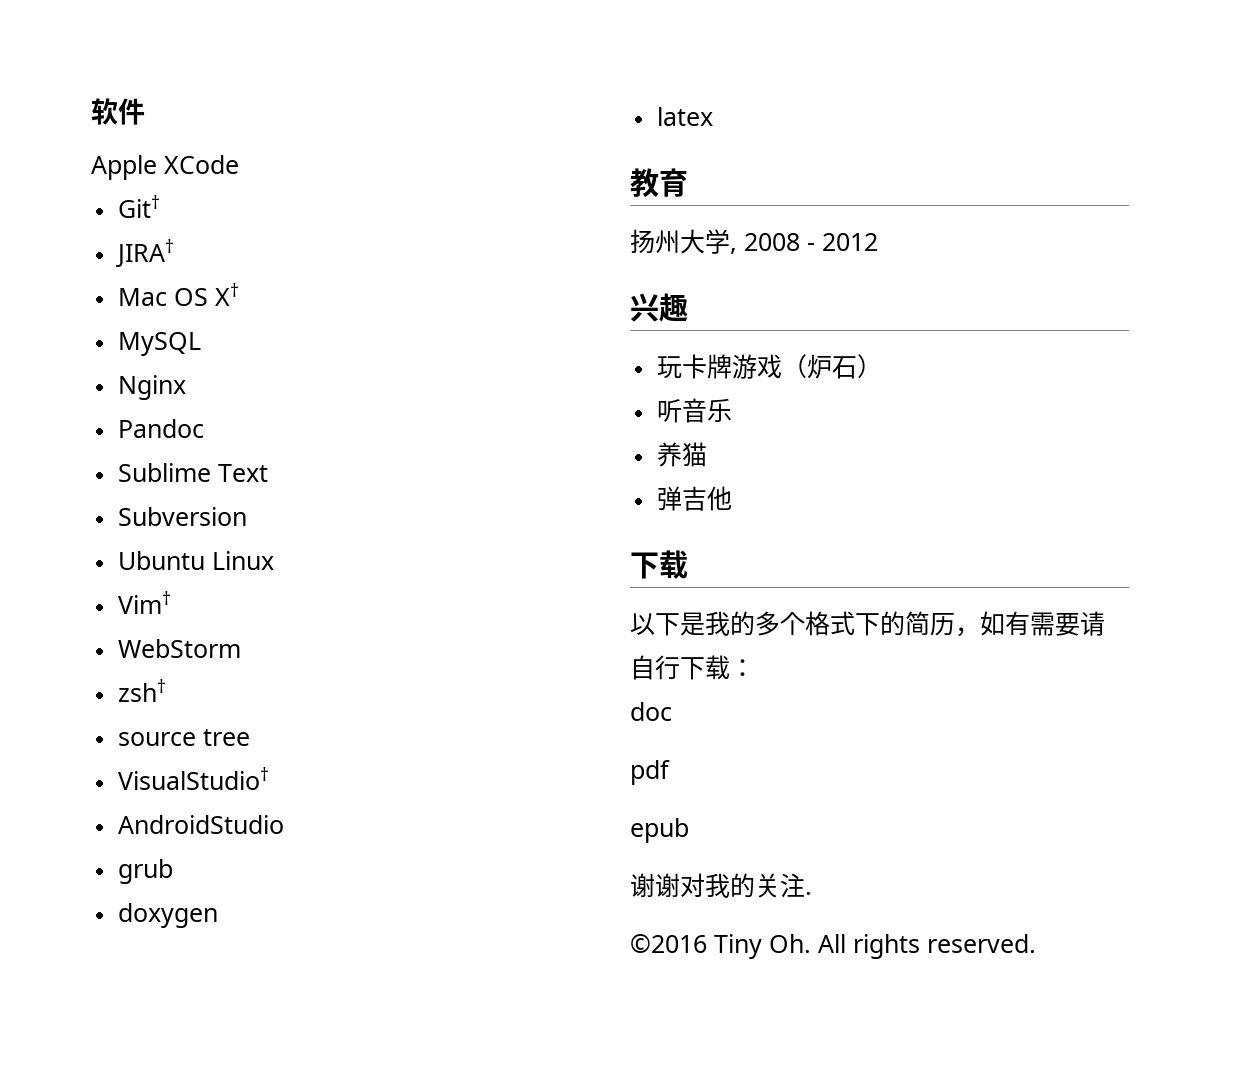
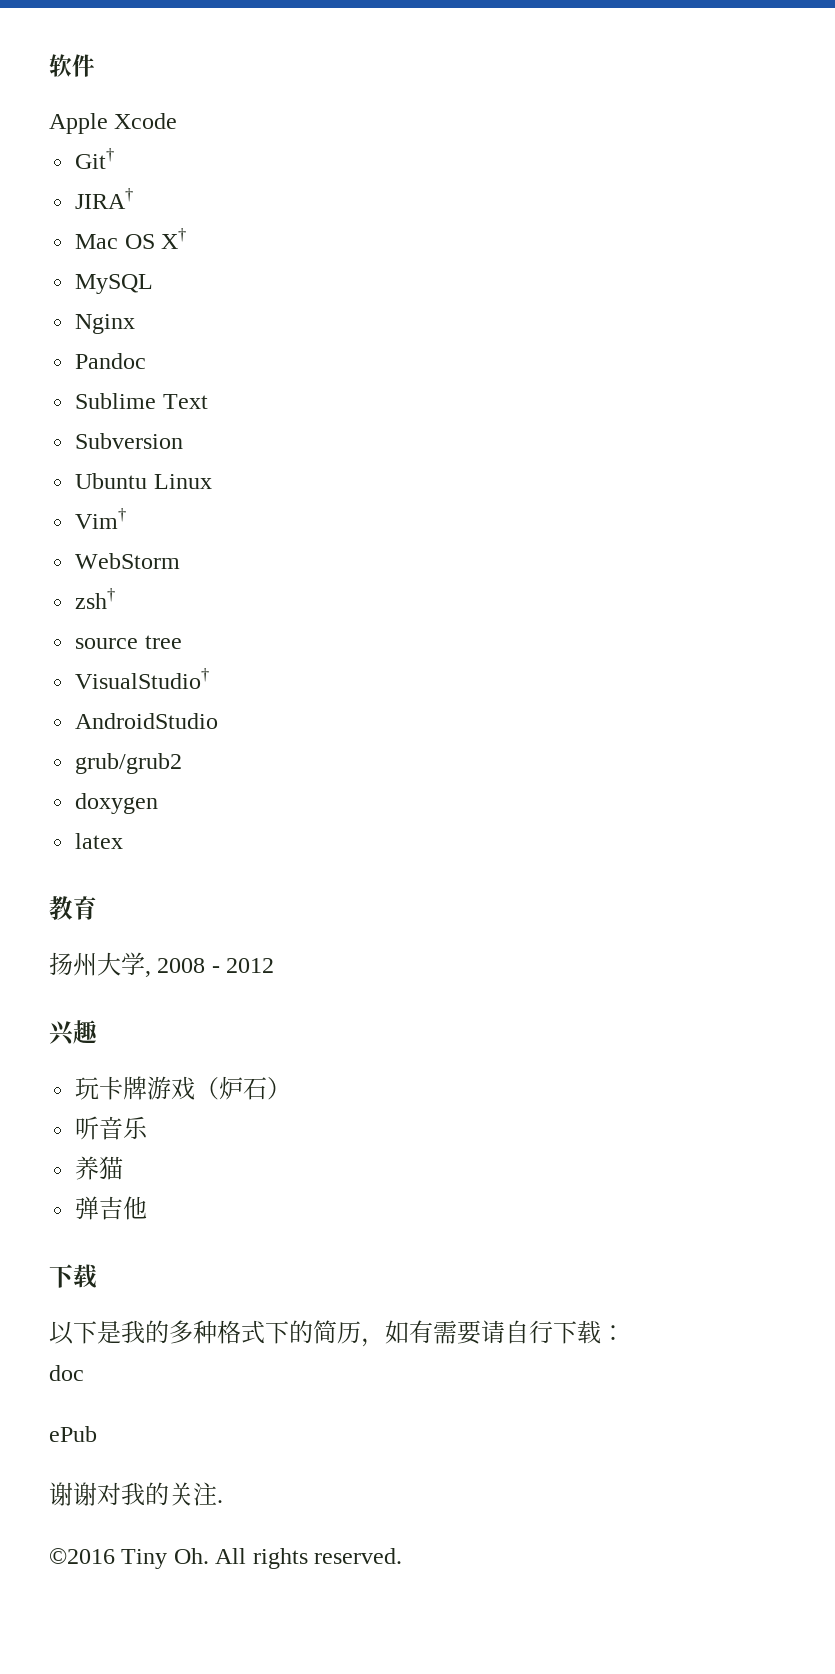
[164,155,239,174] XCode -> [114,113,178,129] Xcode
[118,859,174,884] grub -> [75,753,183,774] grub/grub2
[780,612,805,635] 个 -> [193,1320,217,1344] 种
[630,760,670,785] [630,818,689,843] pdf // epub -> [49,1426,97,1442] ePub

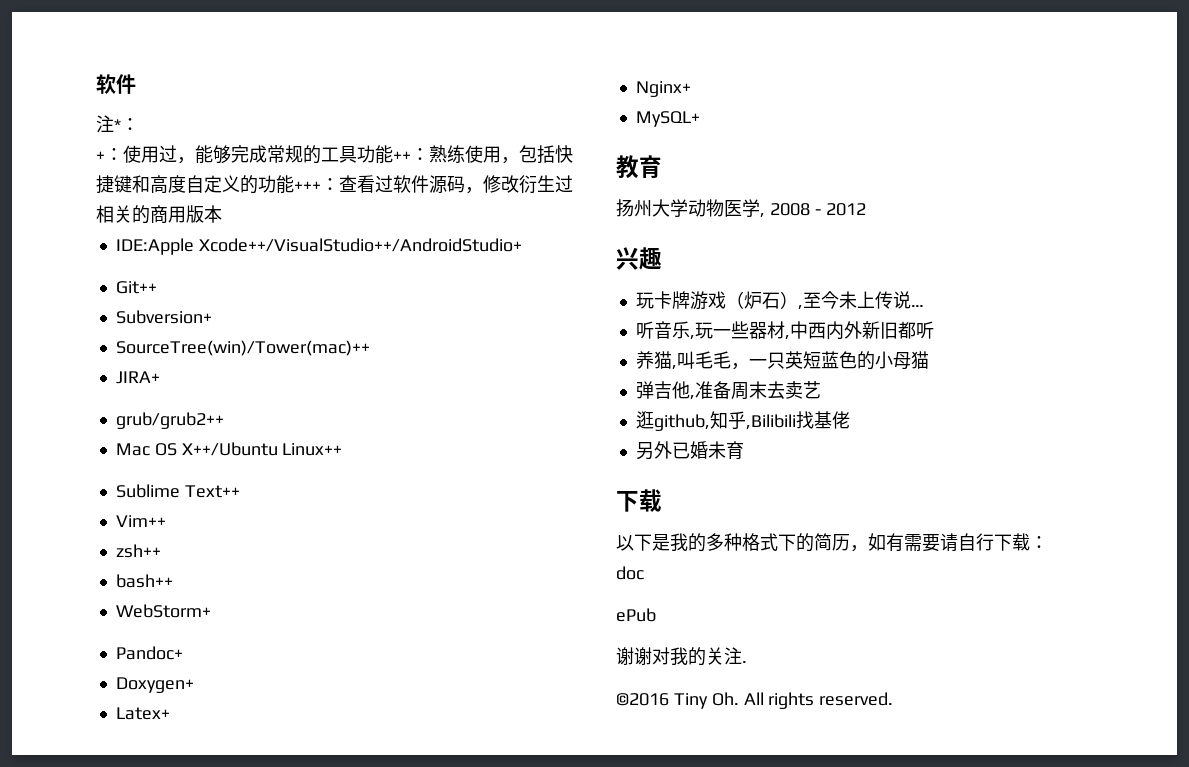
[49,113,178,134] [75,148,115,169] [75,188,134,209] [75,228,187,249] [75,274,154,294] [75,314,136,334] [75,353,147,369] [75,393,208,409] [75,433,184,449] [75,473,212,489] [75,508,127,529] [75,553,181,569] [75,588,116,609] [75,635,182,649] [75,668,210,689] [75,713,219,729] [75,753,183,774] [75,793,159,814] [75,833,124,849] Apple Xcode // Git† // JIRA† // Mac OS X† // MySQL // Nginx // Pandoc // Sublime Text // Subversion // Ubuntu Linux // Vim† // WebStorm // zsh† // source tree // VisualStudio† // AndroidStudio // grub/grub2 // doxygen // latex -> [96,115,139,133] [96,145,573,164] [96,175,573,194] [96,205,222,224] [115,238,522,255] [115,281,157,294] [115,310,212,324] [115,340,370,356] [115,371,160,384] [115,412,224,429] [115,442,343,456] [115,484,240,498] [115,515,166,527] [115,544,161,558] [115,574,173,588] [115,604,211,618] [115,646,183,660] [115,677,194,693] [115,707,170,720] [635,81,691,97] [635,111,700,127] 注*： // +：使用过，能够完成常规的工具功能++：熟练使用，包括快捷键和高度自定义的功能+++：查看过软件源码，修改衍生过相关的商用版本 // IDE:Apple Xcode++/VisualStudio++/AndroidStudio+ // Git++ // Subversion+ // SourceTree(win)/Tower(mac)++ // JIRA+ // grub/grub2++ // Mac OS X++/Ubuntu Linux++ // Sublime Text++ // Vim++ // zsh++ // bash++ // WebStorm+ // Pandoc+ // Doxygen+ // Latex+ // Nginx+ // MySQL+
(145, 963) none -> [688,199,760,217] 动物医学
[75,1116,149,1140] [75,1156,124,1180] [75,1196,148,1220] // 听音乐 // 养猫 // 弹吉他 -> [797,291,924,310] [635,321,934,340] [635,351,929,370] [635,381,821,400] [635,411,850,431] [635,441,744,460] ,至今未上传说… // 听音乐,玩一些器材,中西内外新旧都听 // 养猫,叫毛毛，一只英短蓝色的小母猫 // 弹吉他,准备周末去卖艺 // 逛github,知乎,Bilibili找基佬 // 另外已婚未育

